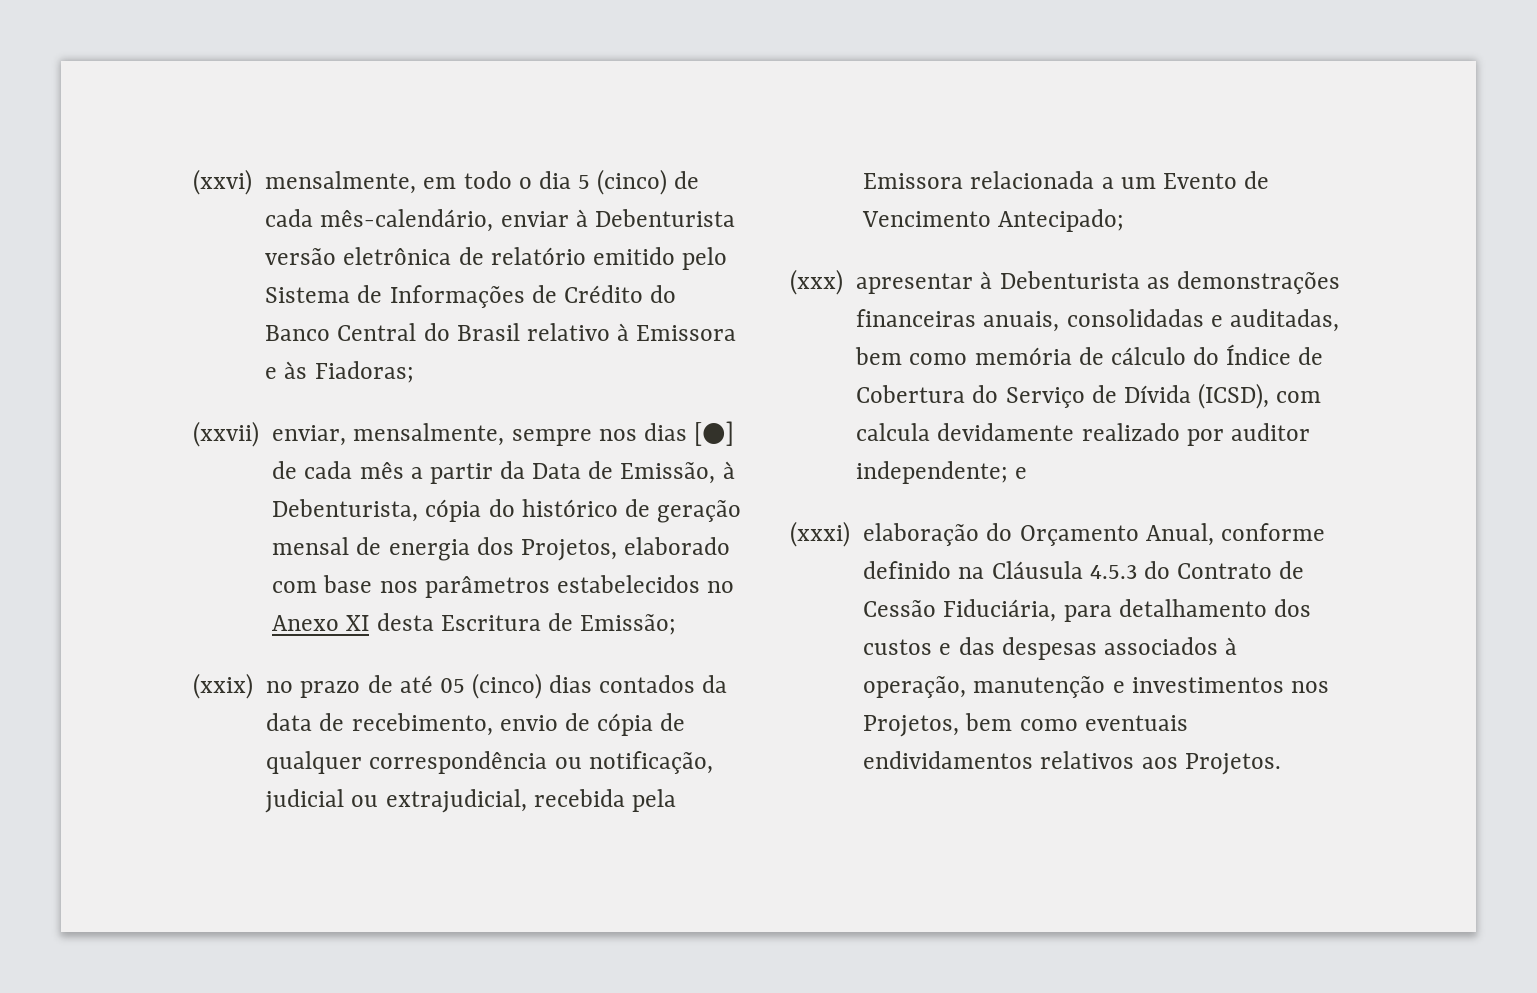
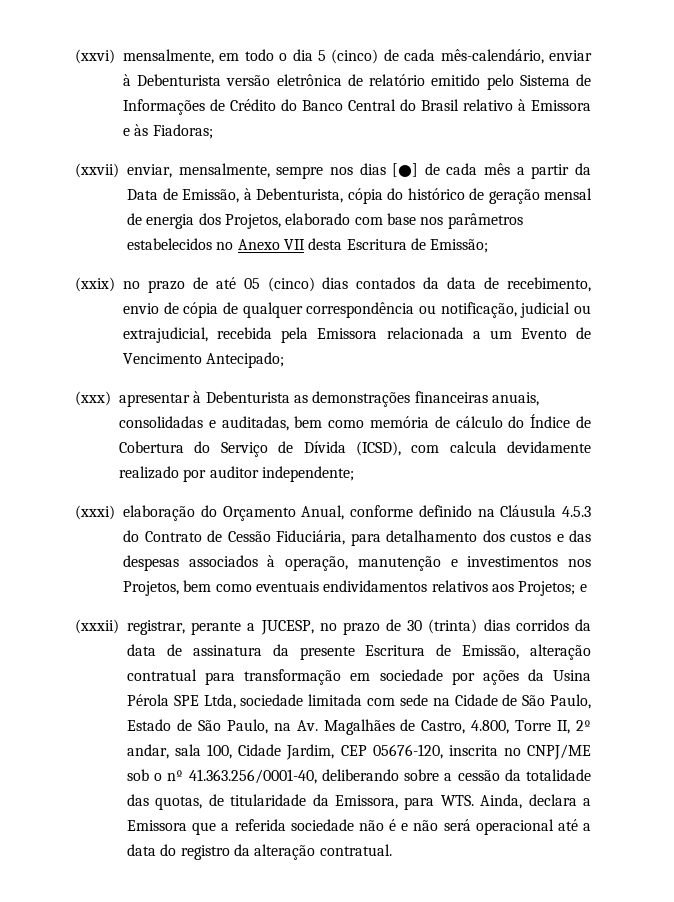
[346,615,370,631] XI -> [283,239,305,250] VII
[1015,467,1028,479] e -> (354, 474) none
[1184,753,1281,775] Projetos. -> [518,581,587,596] [75,619,591,635] [127,644,591,660] [127,669,591,685] [127,694,591,709] [127,719,592,735] [127,744,591,760] [127,769,591,784] [127,794,591,810] [127,819,592,835] [127,844,392,860] Projetos; e // (xxxii) registrar, perante a JUCESP, no prazo de 30 (trinta) dias corridos da data de assinatura da presente Escritura de Emissão, alteração contratual para transformação em sociedade por ações da Usina Pérola SPE Ltda, sociedade limitada com sede na Cidade de São Paulo, Estado de São Paulo, na Av. Magalhães de Castro, 4.800, Torre II, 2º andar, sala 100, Cidade Jardim, CEP 05676-120, inscrita no CNPJ/ME sob o nº 41.363.256/0001-40, deliberando sobre a cessão da totalidade das quotas, de titularidade da Emissora, para WTS. Ainda, declara a Emissora que a referida sociedade não é e não será operacional até a data do registro da alteração contratual.

